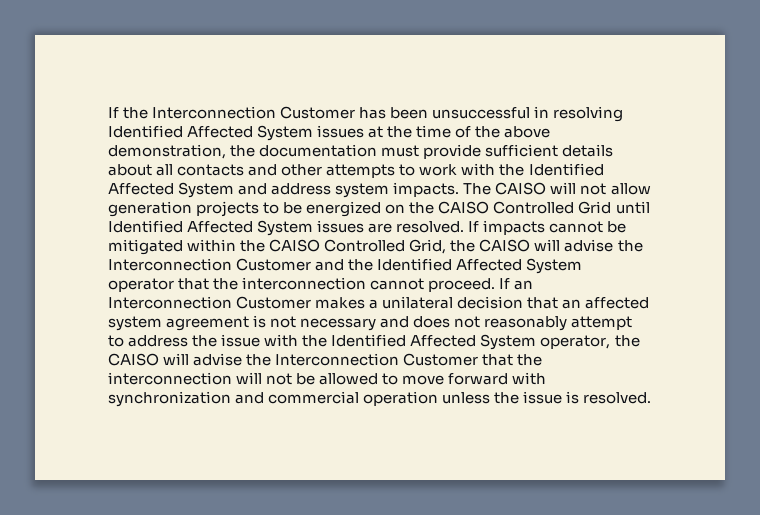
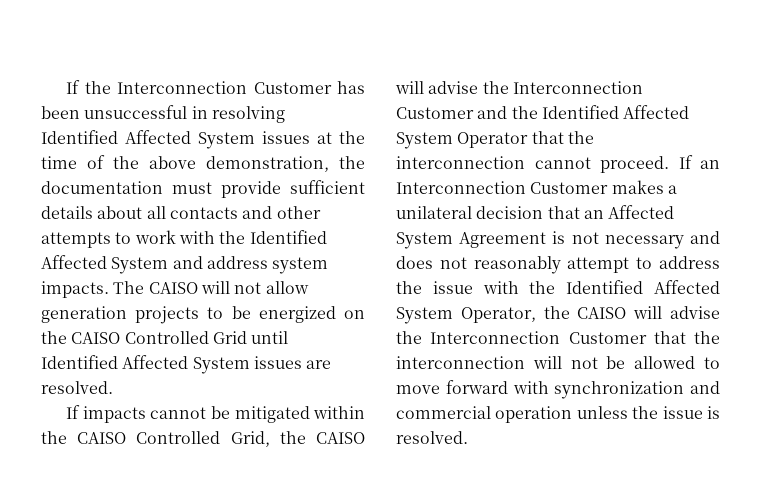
(465, 227) none -> (113, 387) //
[108,278,174,292] operator -> [457,132,529,148] Operator
[585,297,650,309] [108,316,250,331] affected system agreement -> [608,205,675,219] [396,232,547,249] Affected System Agreement
[540,335,611,349] operator, -> [460,307,536,323] Operator,

